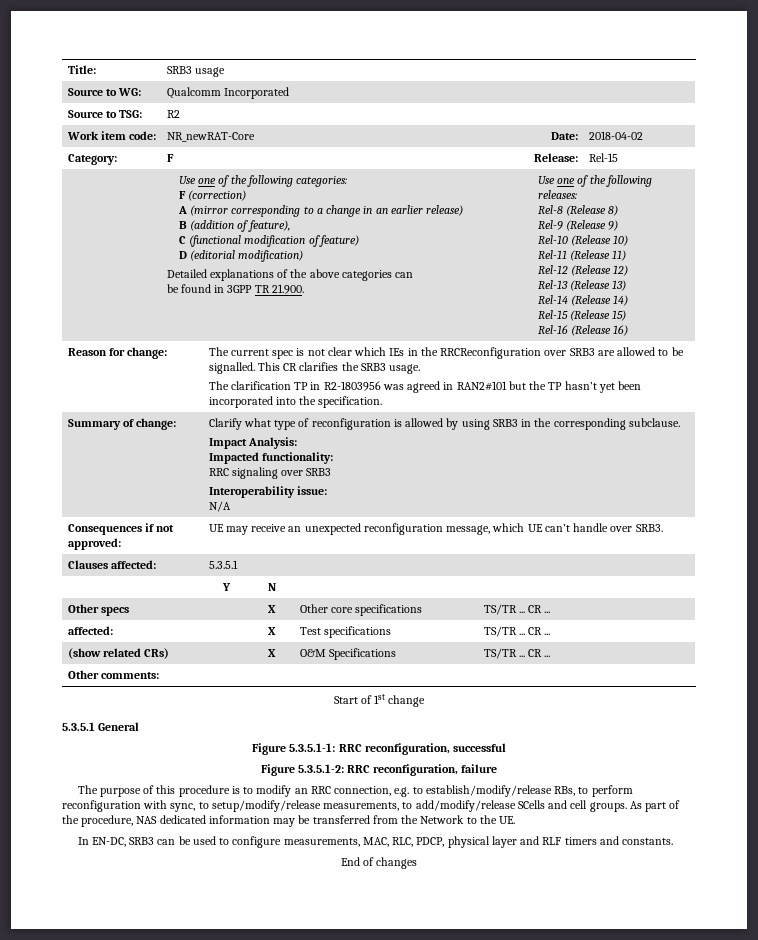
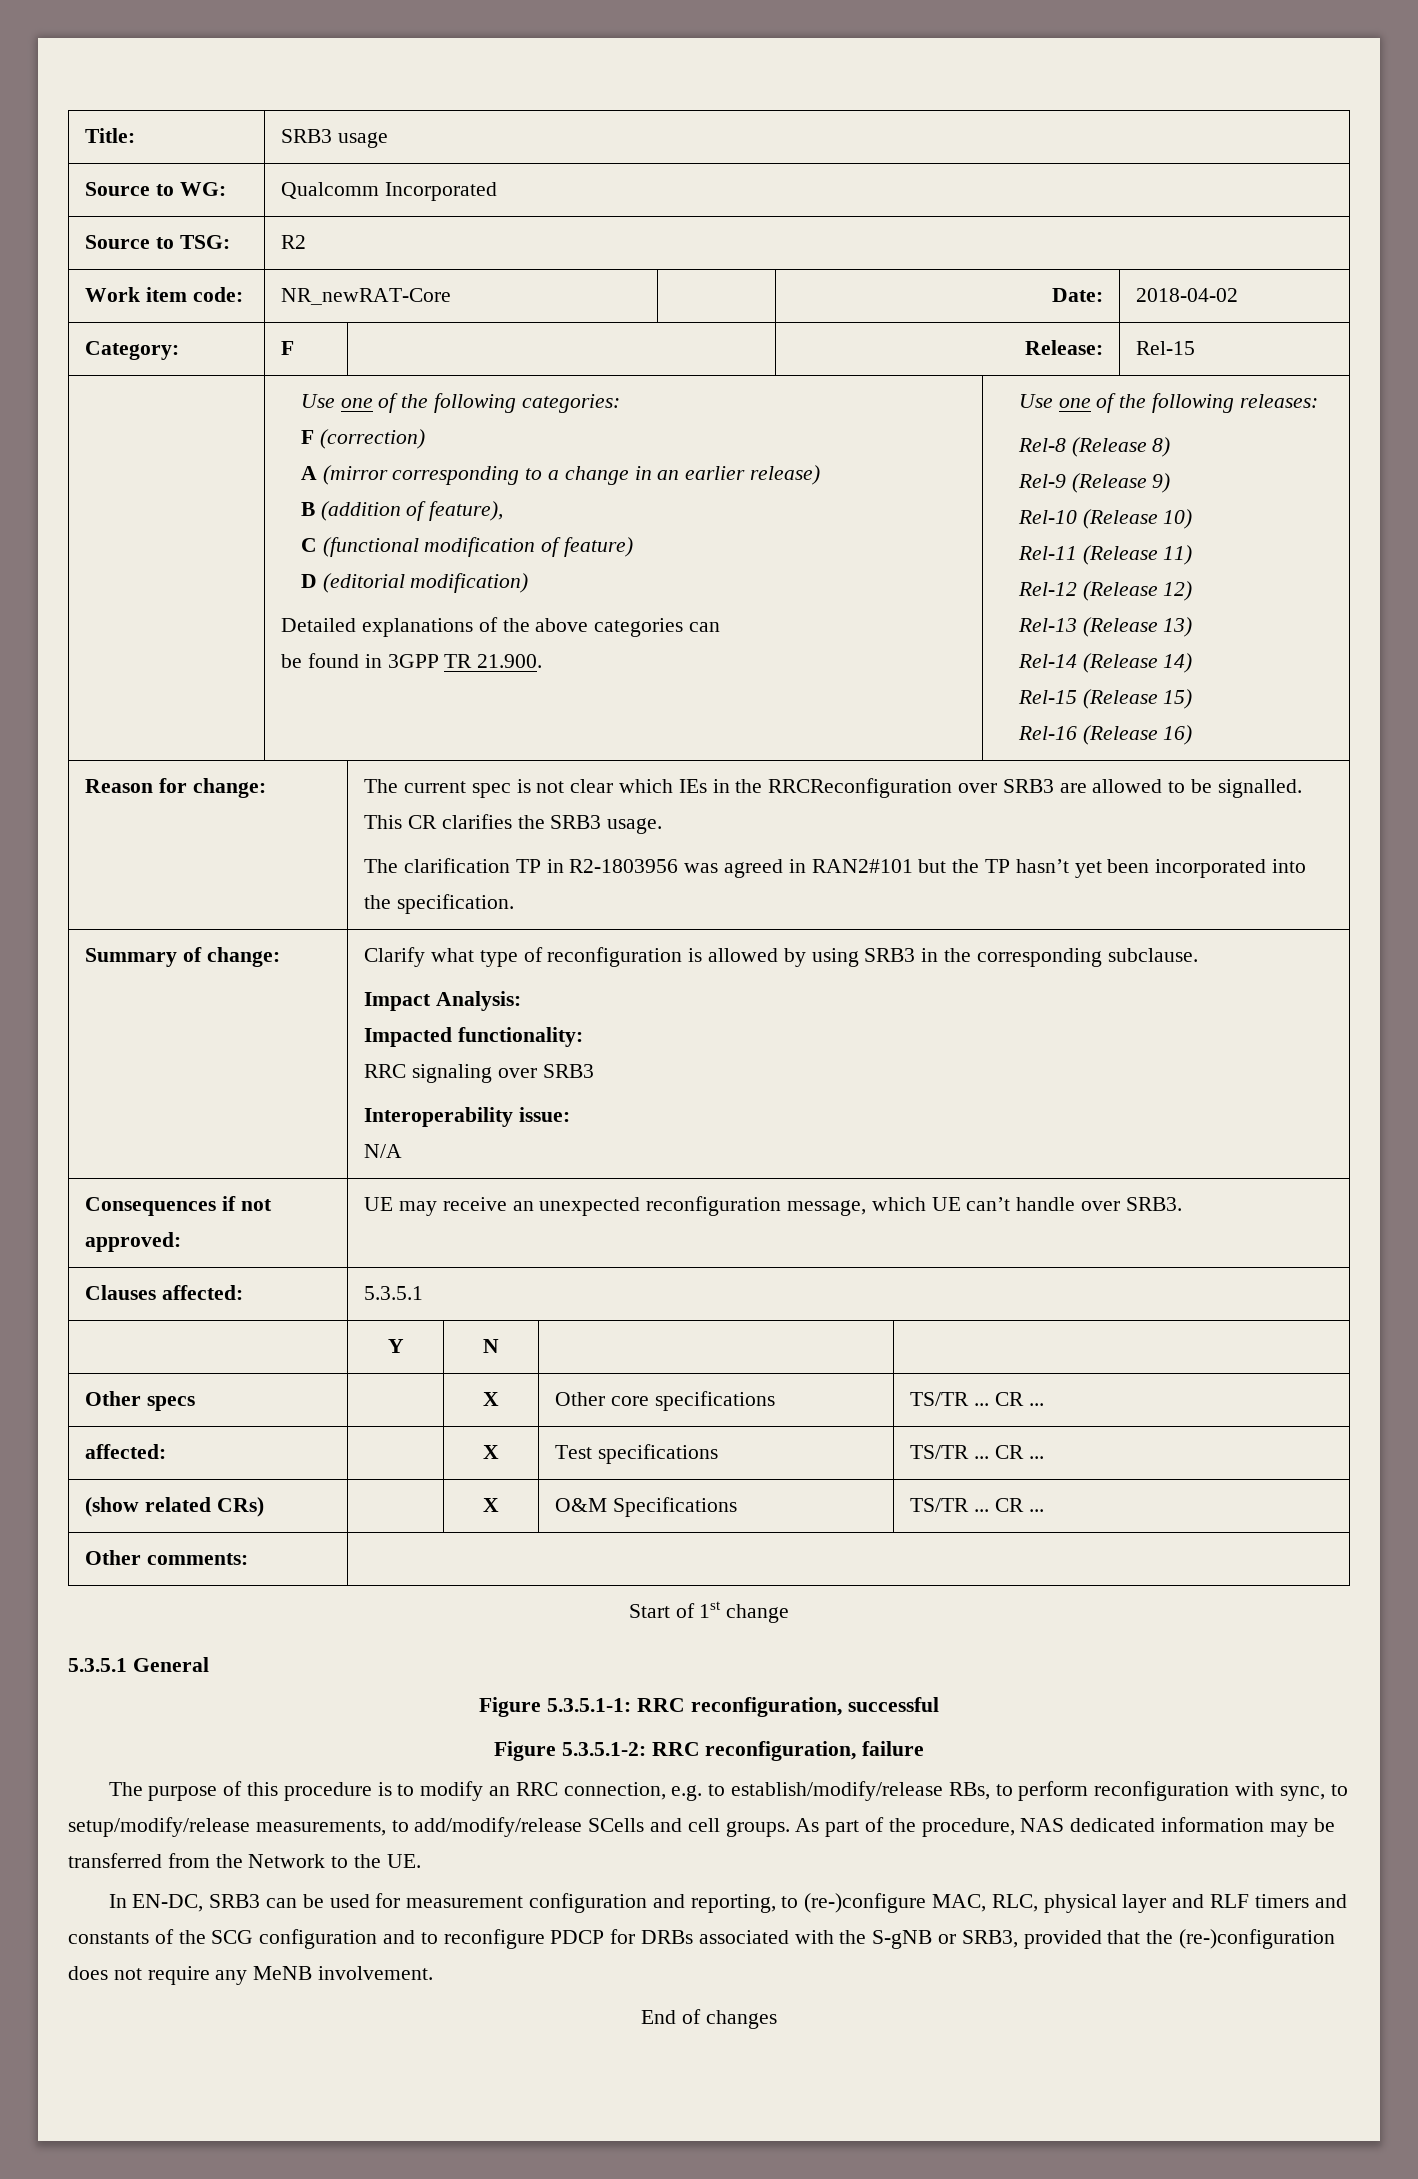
[219,836,360,848] to configure measurements, -> [375,1893,927,1913] for measurement configuration and reporting, to (re-)configure
[416,837,445,847] PDCP, -> (1038, 1903) none
[621,838,673,845] constants. -> [68,1929,1336,1949] [68,1966,434,1985] constants of the SCG configuration and to reconfigure PDCP for DRBs associated with the S-gNB or SRB3, provided that the (re-)configuration does not require any MeNB involvement.

